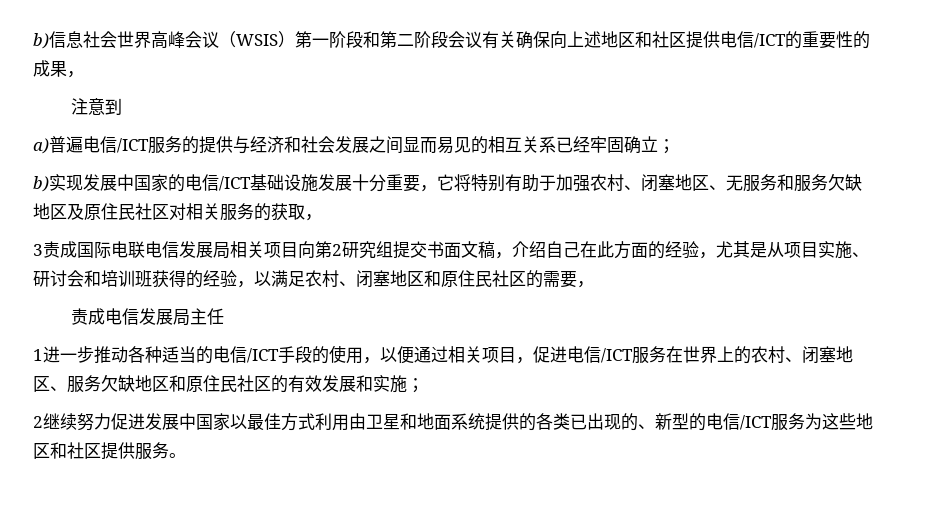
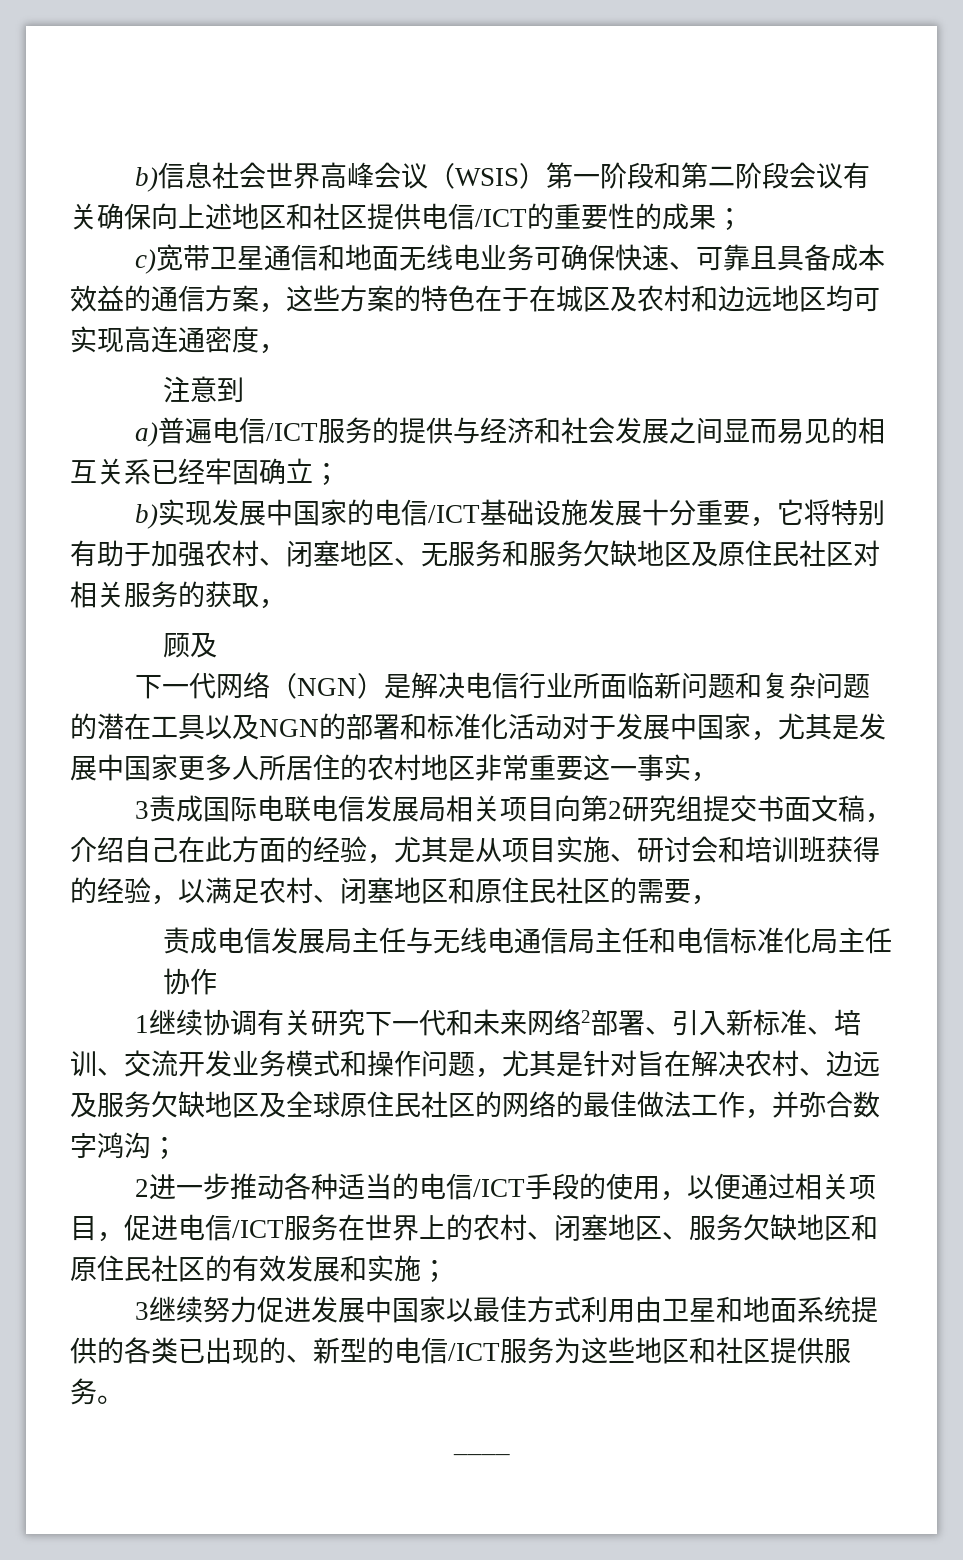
(67, 69) none -> [716,207,743,231] [135,244,886,274] [70,285,880,313] [70,326,259,353] ； // c)宽带卫星通信和地面无线电业务可确保快速、可靠且具备成本效益的通信方案，这些方案的特色在于在城区及农村和边远地区均可实现高连通密度
(322, 217) none -> [163,632,218,658] [135,672,871,699] [70,713,886,741] [70,754,718,782] // 顾及 // 下一代网络（NGN）是解决电信行业所面临新问题和复杂问题的潜在工具以及NGN的部署和标准化活动对于发展中国家，尤其是发展中国家更多人所居住的农村地区非常重要这一事实，
[33,349,43,361] // 1 -> [406,927,893,954] [163,968,218,995] [135,1009,862,1036] [70,1050,880,1078] [70,1091,880,1119] [70,1132,178,1160] [135,1179,150,1197] 与无线电通信局主任和电信标准化局主任协作 // 1继续协调有关研究下一代和未来网络2部署、引入新标准、培训、交流开发业务模式和操作问题，尤其是针对旨在解决农村、边远及服务欠缺地区及全球原住民社区的网络的最佳做法工作，并弥合数字鸿沟； // 2
[33,416,43,428] 2 -> [135,1302,150,1320] 3
(186, 455) none -> [452,1452,510,1456] // ____

